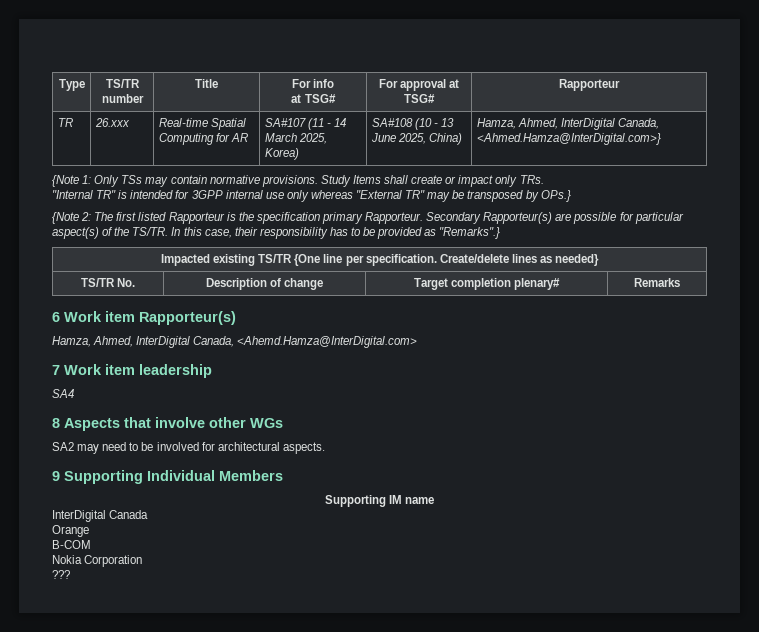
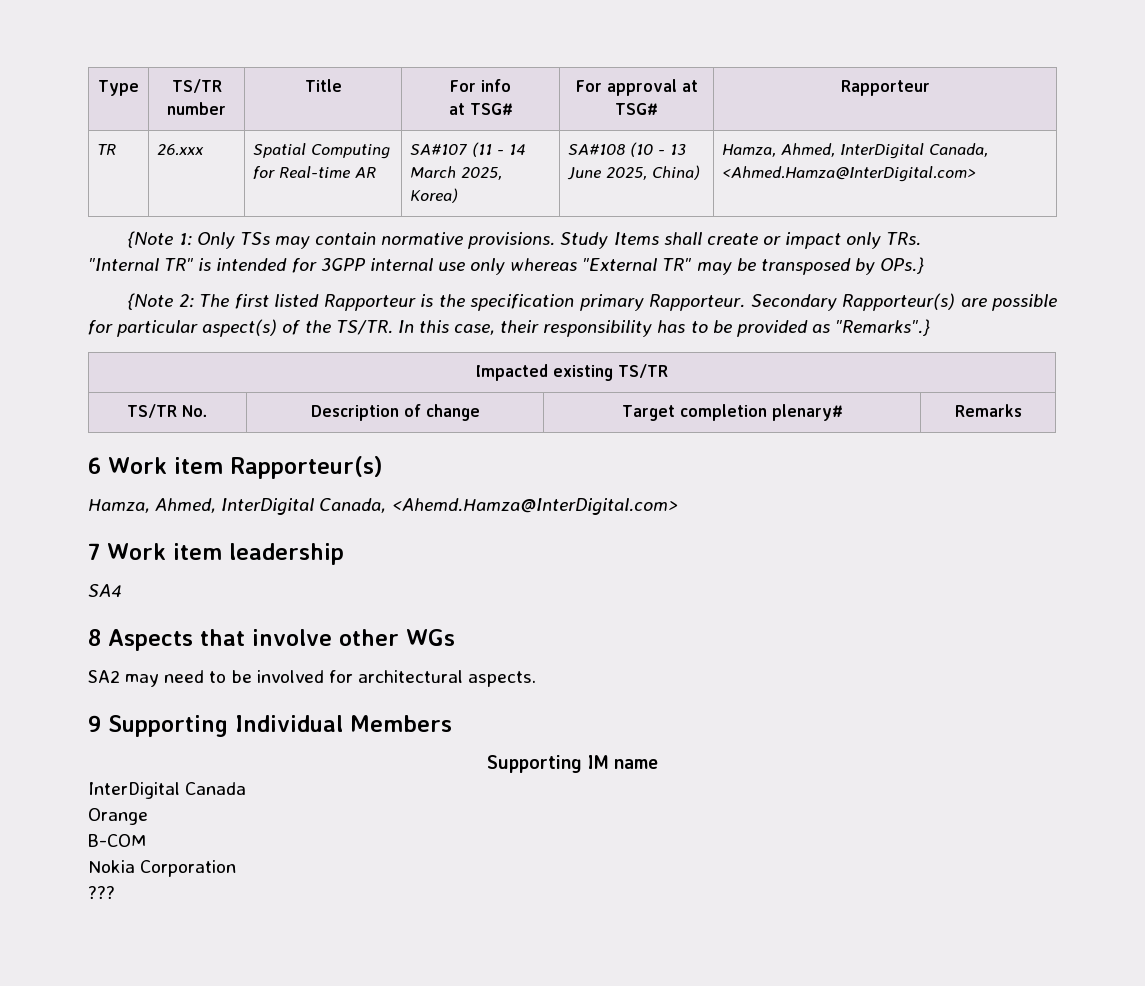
[158,118,208,127] Real-time -> (205, 150) none
(230, 137) none -> [279,166,351,178] Real-time
[476,133,661,145] <Ahmed.Hamza@InterDigital.com>} -> [722,166,977,182] <Ahmed.Hamza@InterDigital.com>
[294,254,600,266] {One line per specification. Create/delete lines as needed} -> (668, 371) none

